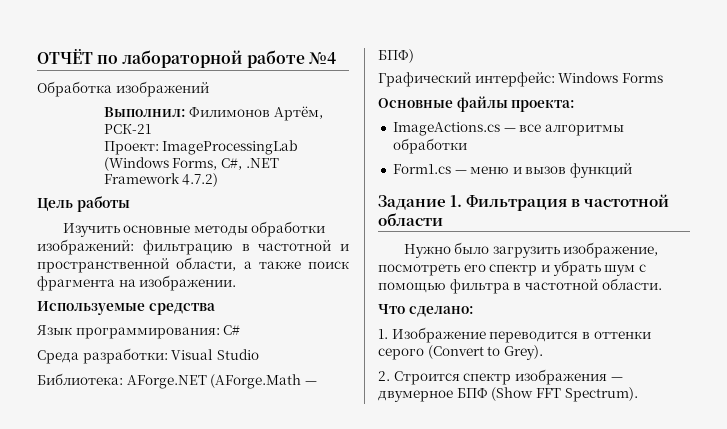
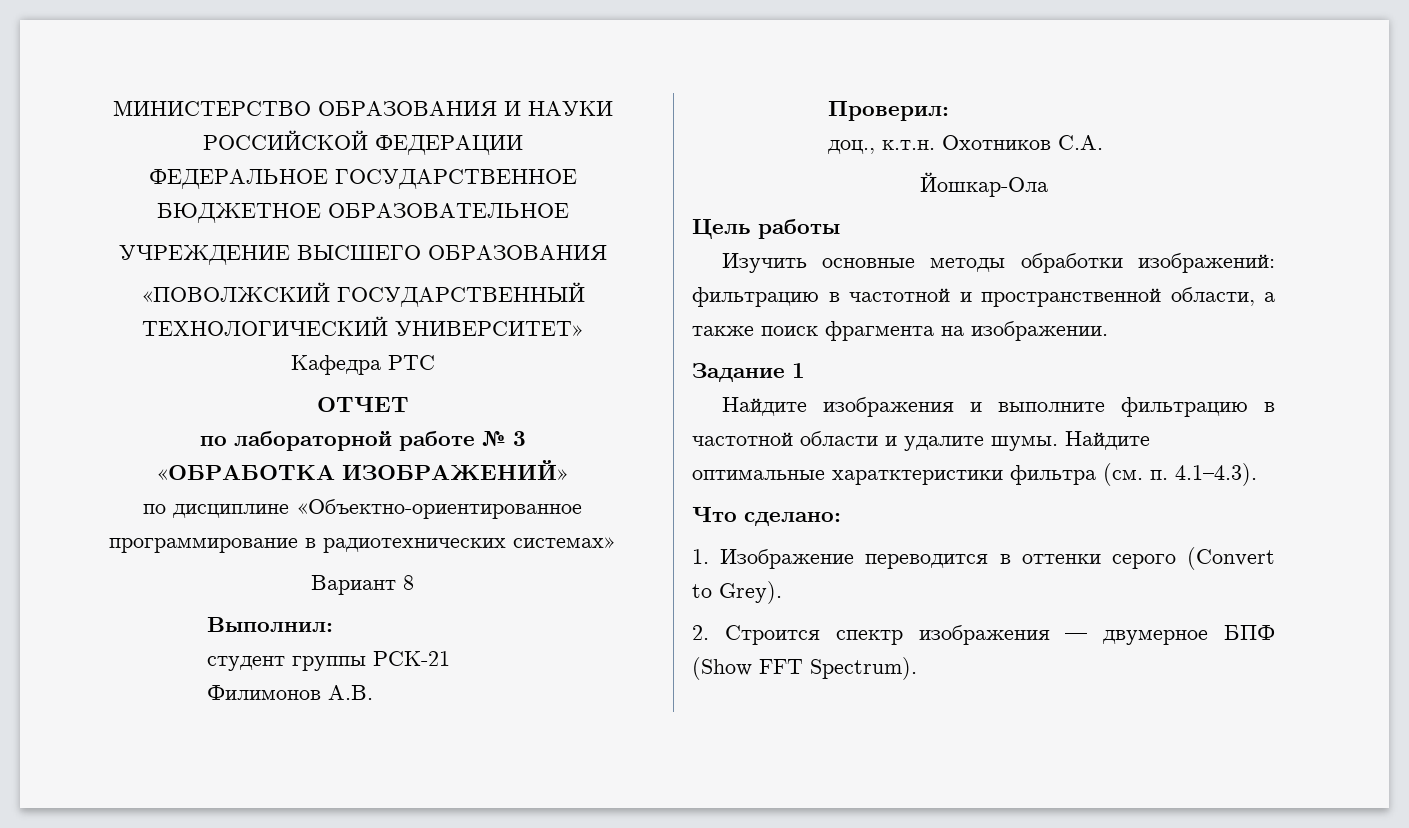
[37,49,336,68] [37,81,209,97] ОТЧЁТ по лабораторной работе №4 // Обработка изображений -> [112,100,613,116] [202,130,523,155] [148,169,577,189] [156,203,569,223] [118,245,607,265] [140,282,585,307] [141,316,584,336] [290,355,435,375] [316,396,409,413] [199,431,526,451] [156,460,569,481] [143,499,582,519] [109,537,616,553] [311,575,414,595] МИНИСТЕРСТВО ОБРАЗОВАНИЯ И НАУКИ РОССИЙСКОЙ ФЕДЕРАЦИИ // ФЕДЕРАЛЬНОЕ ГОСУДАРСТВЕННОЕ БЮДЖЕТНОЕ ОБРАЗОВАТЕЛЬНОЕ // УЧРЕЖДЕНИЕ ВЫСШЕГО ОБРАЗОВАНИЯ // «ПОВОЛЖСКИЙ ГОСУДАРСТВЕННЫЙ ТЕХНОЛОГИЧЕСКИЙ УНИВЕРСИТЕТ» // Кафедра РТС // ОТЧЕТ // по лабораторной работе № 3 // «ОБРАБОТКА ИЗОБРАЖЕНИЙ» // по дисциплине «Объектно-ориентированное программирование в радиотехнических системах» // Вариант 8
[189,106,323,121] Филимонов Артём, -> [207,656,367,671] // студент группы
[103,140,299,155] [103,157,279,171] [103,173,219,187] Проект: ImageProcessingLab (Windows Forms, C#, .NET Framework 4.7.2) -> [207,685,374,700] [828,101,950,121] [828,135,1104,154] [919,172,1048,197] Филимонов А.В. // Проверил: // доц., к.т.н. Охотников С.А. // Йошкар-Ола
[37,301,215,315] [37,325,241,339] [37,348,259,364] [37,373,317,389] [378,49,414,63] [378,72,663,87] [378,96,576,112] [392,122,624,136] [392,138,467,154] [392,163,633,178] [378,194,670,211] [378,213,443,226] [403,242,659,258] [378,260,646,276] [378,278,662,294] Используемые средства // Язык программирования: C# // Среда разработки: Visual Studio // Библиотека: AForge.NET (AForge.Math — БПФ) // Графический интерфейс: Windows Forms // Основные файлы проекта: // ImageActions.cs — все алгоритмы обработки // Form1.cs — меню и вызов функций // Задание 1. Фильтрация в частотной области // Нужно было загрузить изображение, посмотреть его спектр и убрать шум с помощью фильтра в частотной области. -> [692,363,805,382] [721,397,1275,417] [692,431,1150,451] [692,463,1257,486] Задание 1 // Найдите изображения и выполните фильтрацию в частотной области и удалите шумы. Найдите оптимальные харатктеристики фильтра (см. п. 4.1–4.3).

